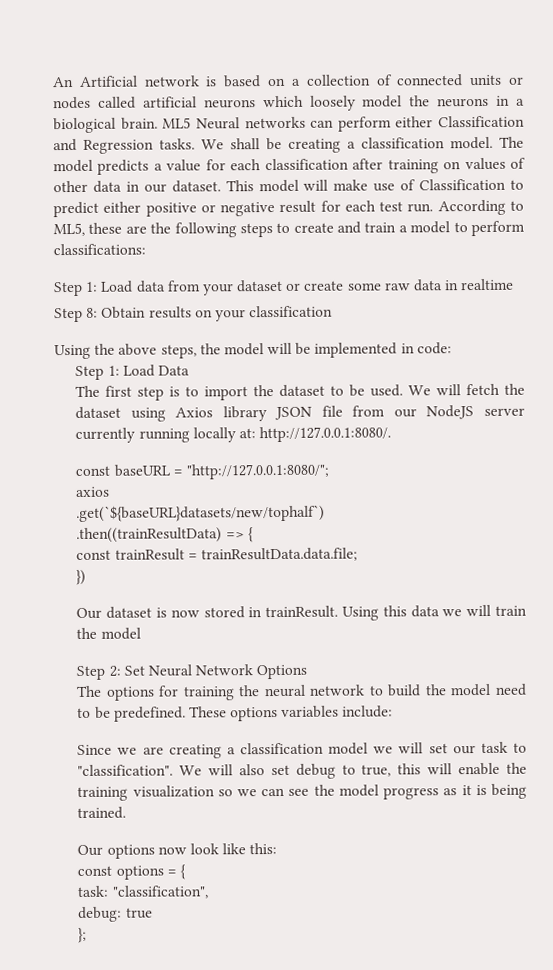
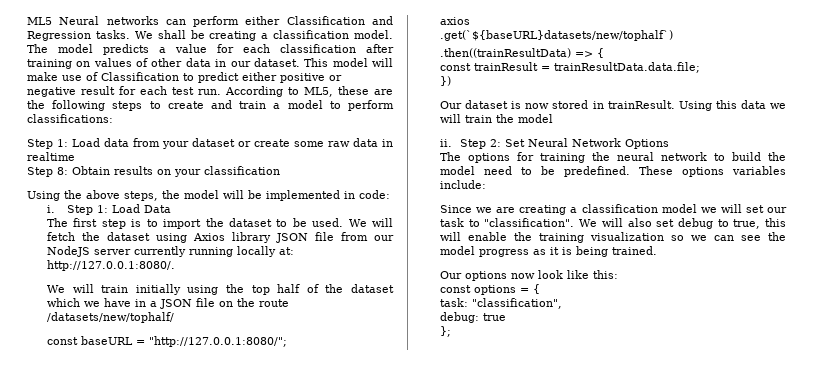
[53,74,524,88] [53,95,525,111] [53,117,158,134] An Artificial network is based on a collection of connected units or nodes called artificial neurons which loosely model the neurons in a biological brain. -> (27, 21) none
(452, 348) none -> [47,205,56,213] i.
(392, 434) none -> [47,284,394,295] [47,298,290,309] [47,312,175,323] // We will train initially using the top half of the dataset which we have in a JSON file on the route /datasets/new/tophalf/
(141, 633) none -> [440,139,453,147] ii.

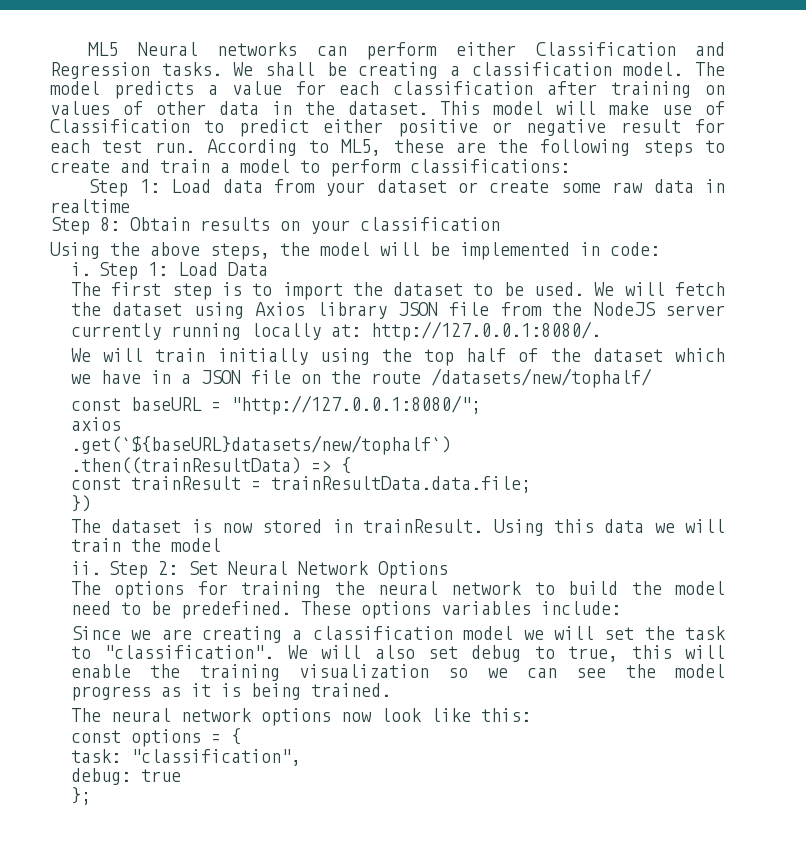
[230,61,251,67] our -> [304,101,335,115] the
[374,235,395,241] our -> [552,302,583,316] the
[440,101,463,109] Our -> [70,519,101,533] The
[767,207,787,213] our -> [644,626,675,640] the
[440,271,463,279] Our -> [70,708,252,722] The neural network

